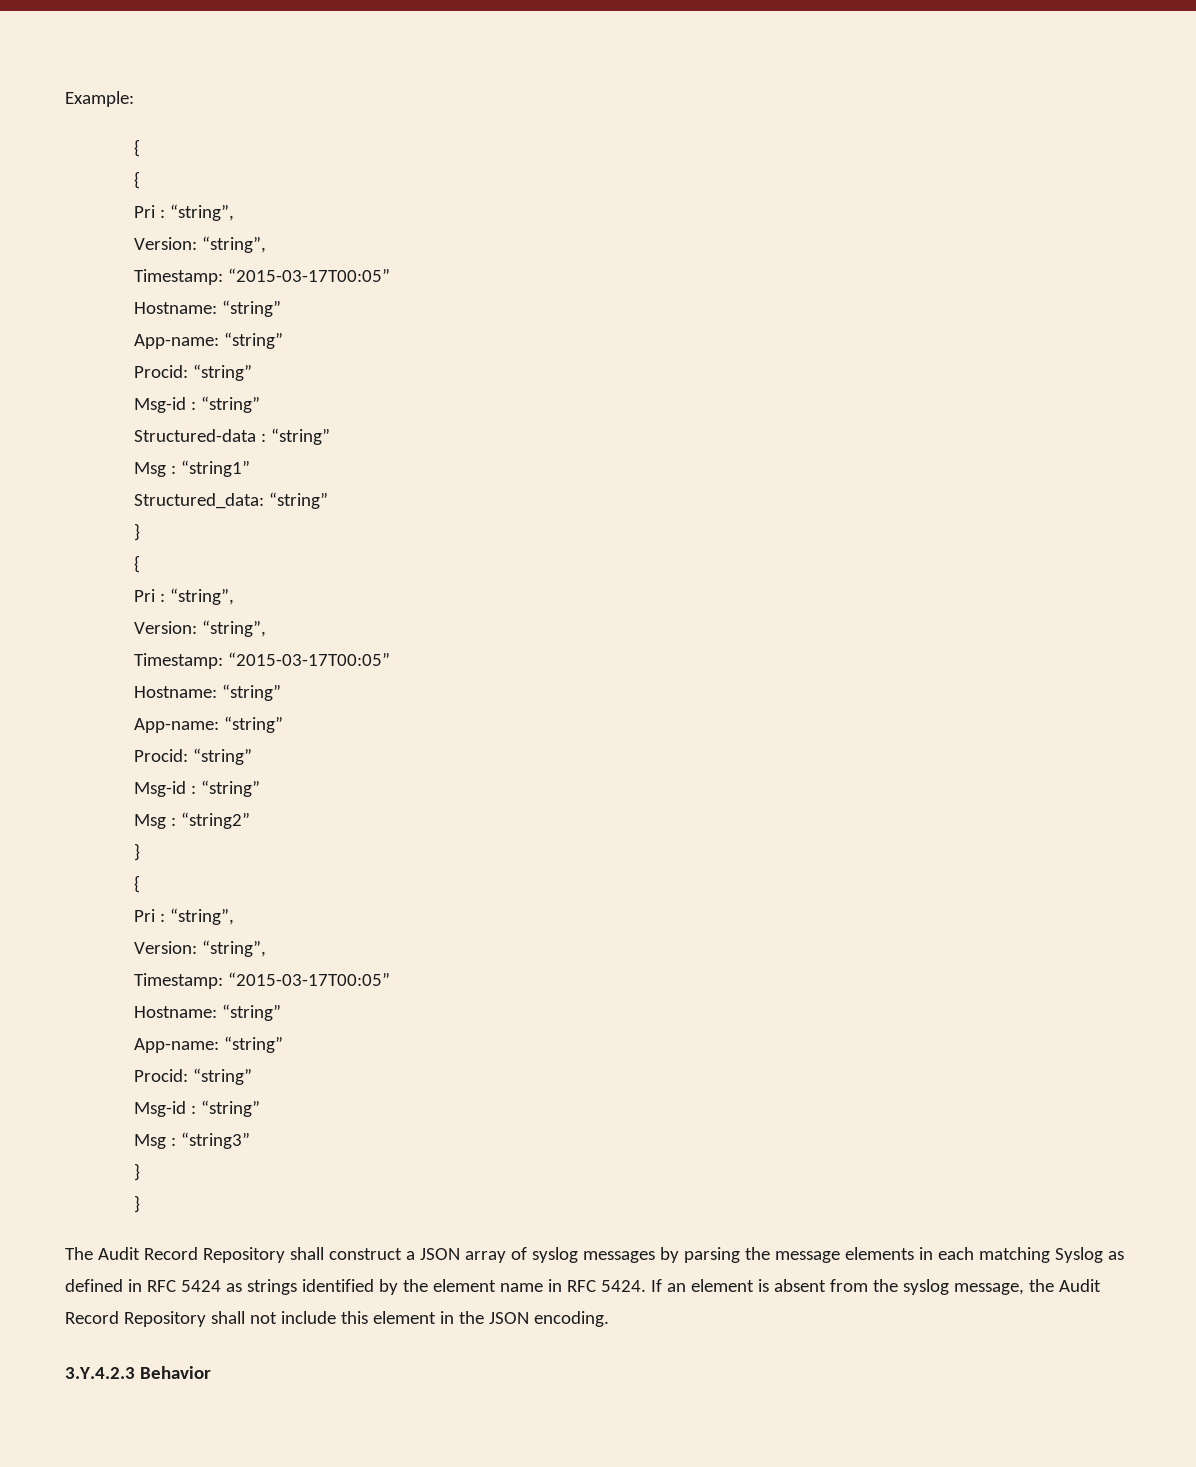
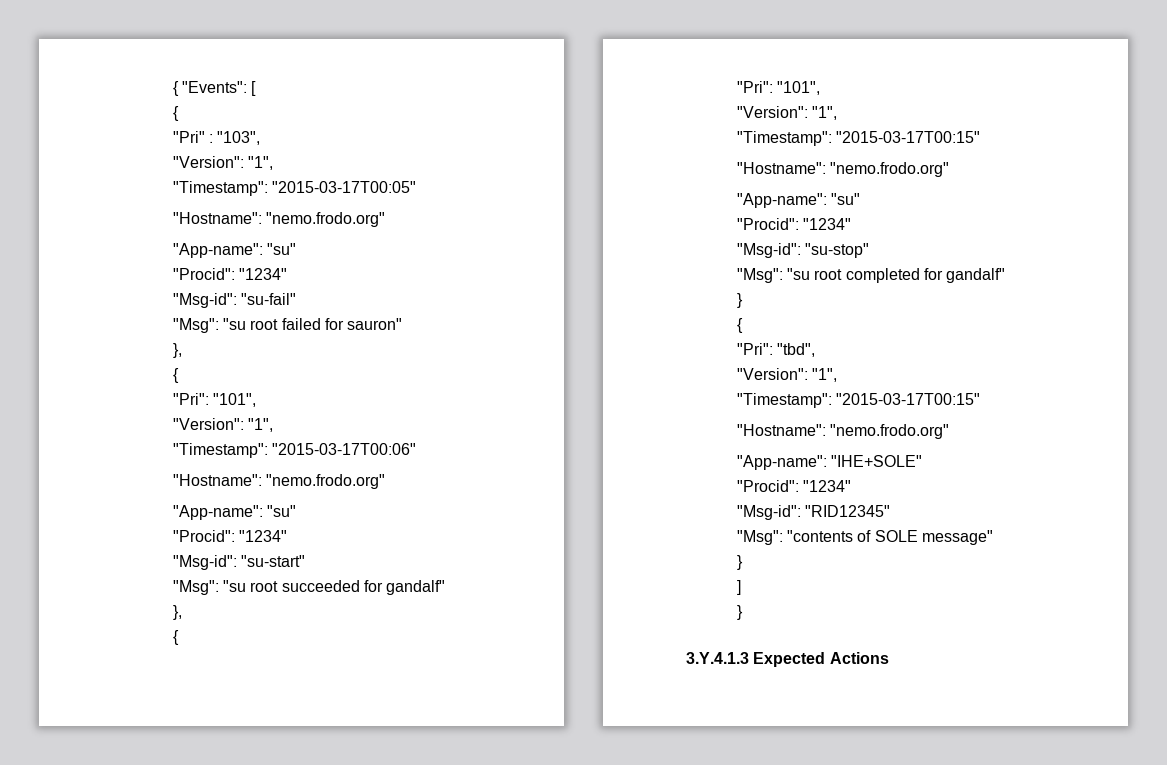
[65,91,134,107] [133,139,140,157] [133,171,140,189] [133,204,234,221] [133,236,266,253] [133,268,390,285] [133,300,281,317] [133,332,283,349] [133,364,252,381] [133,396,260,413] [133,428,330,445] [133,460,250,477] [133,492,328,509] [133,523,140,541] [133,555,140,573] [133,588,234,605] [133,620,266,637] [133,652,390,669] [133,684,281,701] [133,716,283,733] [133,748,252,765] [133,780,260,797] [133,812,250,829] [133,843,140,861] [133,875,140,893] [133,908,234,925] [133,940,266,957] [133,972,390,989] [133,1004,281,1021] [133,1036,283,1053] [133,1068,252,1085] [133,1100,260,1117] [133,1132,250,1149] [133,1163,140,1181] [133,1195,140,1213] [65,1247,1124,1263] [65,1279,1101,1295] [65,1311,609,1327] [65,1366,211,1379] Example: // { // { // Pri : “string”, // Version: “string”, // Timestamp: “2015-03-17T00:05” // Hostname: “string” // App-name: “string” // Procid: “string” // Msg-id : “string” // Structured-data : “string” // Msg : “string1” // Structured_data: “string” // } // { // Pri : “string”, // Version: “string”, // Timestamp: “2015-03-17T00:05” // Hostname: “string” // App-name: “string” // Procid: “string” // Msg-id : “string” // Msg : “string2” // } // { // Pri : “string”, // Version: “string”, // Timestamp: “2015-03-17T00:05” // Hostname: “string” // App-name: “string” // Procid: “string” // Msg-id : “string” // Msg : “string3” // } // } // The Audit Record Repository shall construct a JSON array of syslog messages by parsing the message elements in each matching Syslog as defined in RFC 5424 as strings identified by the element name in RFC 5424. If an element is absent from the syslog message, the Audit Record Repository shall not include this element in the JSON encoding. // 3.Y.4.2.3 Behavior -> [172,81,257,96] [172,106,179,121] [172,131,261,145] [172,156,274,170] [172,181,417,196] [172,212,386,227] [172,243,297,258] [172,268,288,280] [172,293,297,308] [172,318,403,333] [172,343,182,358] [172,368,179,383] [172,393,257,407] [172,418,274,432] [172,443,417,458] [172,474,386,489] [172,505,297,520] [172,530,288,542] [172,555,306,570] [172,580,446,595] [172,605,182,620] [172,630,179,645] [736,81,821,95] [736,106,838,120] [736,131,981,146] [736,162,950,177] [736,193,861,208] [736,218,852,230] [736,243,870,258] [736,268,1006,283] [736,293,743,308] [736,318,743,333] [736,343,816,357] [736,368,838,382] [736,393,981,408] [736,424,950,439] [736,455,923,470] [736,480,852,492] [736,505,891,520] [736,530,994,545] [736,555,743,570] [736,580,741,595] [736,605,743,620] [686,652,889,667] { "Events": [ // { // "Pri" : "103", // "Version": "1", // "Timestamp": "2015-03-17T00:05" // "Hostname": "nemo.frodo.org" // "App-name": "su" // "Procid": "1234" // "Msg-id": "su-fail" // "Msg": "su root failed for sauron" // }, // { // "Pri": "101", // "Version": "1", // "Timestamp": "2015-03-17T00:06" // "Hostname": "nemo.frodo.org" // "App-name": "su" // "Procid": "1234" // "Msg-id": "su-start" // "Msg": "su root succeeded for gandalf" // }, // { // "Pri": "101", // "Version": "1", // "Timestamp": "2015-03-17T00:15" // "Hostname": "nemo.frodo.org" // "App-name": "su" // "Procid": "1234" // "Msg-id": "su-stop" // "Msg": "su root completed for gandalf" // } // { // "Pri": "tbd", // "Version": "1", // "Timestamp": "2015-03-17T00:15" // "Hostname": "nemo.frodo.org" // "App-name": "IHE+SOLE" // "Procid": "1234" // "Msg-id": "RID12345" // "Msg": "contents of SOLE message" // } // ] // } // 3.Y.4.1.3 Expected Actions

